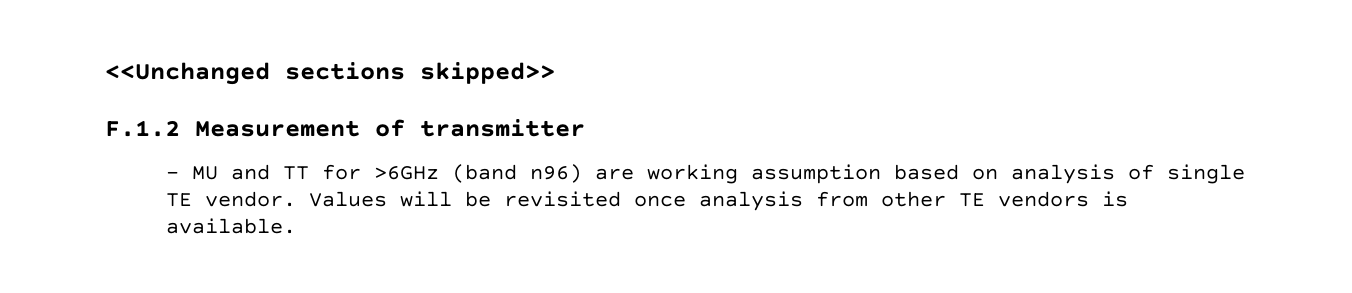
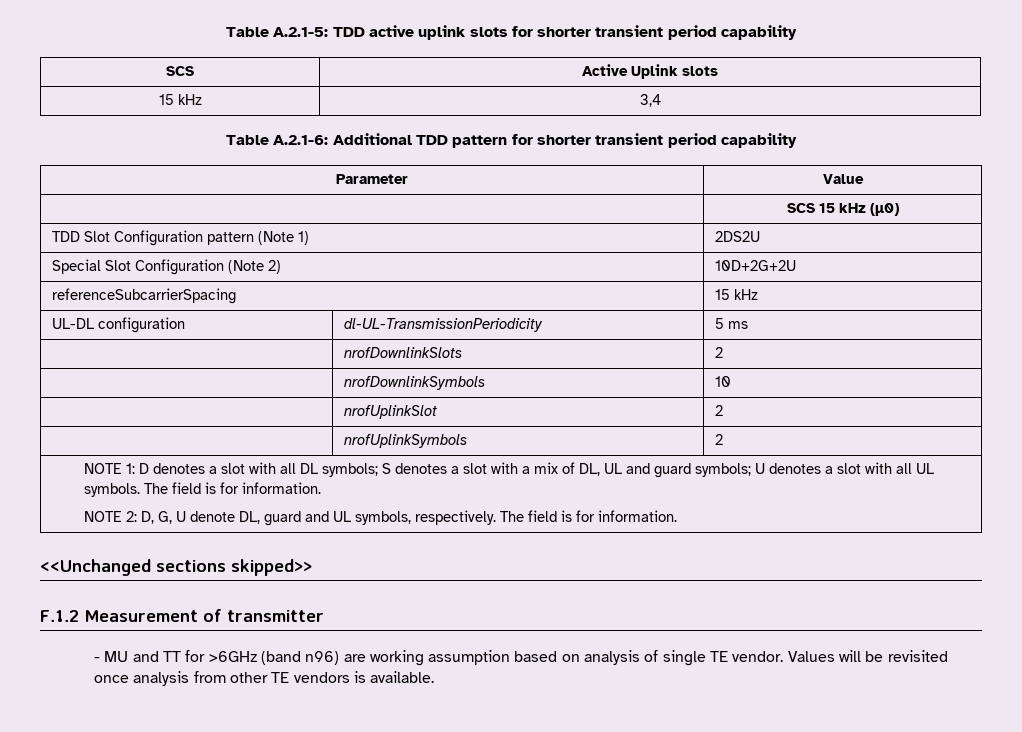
(105, 73) none -> [225,25,798,40] [166,66,194,76] [582,64,718,79] [158,94,202,105] [639,94,661,107] [226,133,797,148] [336,174,408,184] [822,174,864,184] [786,203,899,216] [51,230,309,246] [714,231,760,242] [51,259,281,275] [714,260,796,271] [51,288,236,304] [714,289,758,300] [51,317,185,333] [343,318,543,332] [714,318,748,329] [343,347,462,358] [714,347,723,358] [343,376,485,390] [714,376,731,387] [343,405,437,419] [714,405,723,416] [343,434,467,448] [714,434,723,445] [84,462,935,478] [84,482,322,497] [84,510,678,526] Table A.2.1-5: TDD active uplink slots for shorter transient period capability // SCS | Active Uplink slots // 15 kHz | 3,4 // Table A.2.1-6: Additional TDD pattern for shorter transient period capability // Parameter | Value // | SCS 15 kHz (µ0) // TDD Slot Configuration pattern (Note 1) | 2DS2U // Special Slot Configuration (Note 2) | 10D+2G+2U // referenceSubcarrierSpacing | 15 kHz // UL-DL configuration | dl-UL-TransmissionPeriodicity | 5 ms // | nrofDownlinkSlots | 2 // | nrofDownlinkSymbols | 10 // | nrofUplinkSlot | 2 // | nrofUplinkSymbols | 2 // NOTE 1: D denotes a slot with all DL symbols; S denotes a slot with a mix of DL, UL and guard symbols; U denotes a slot with all UL symbols. The field is for information. // NOTE 2: D, G, U denote DL, guard and UL symbols, respectively. The field is for information. //

